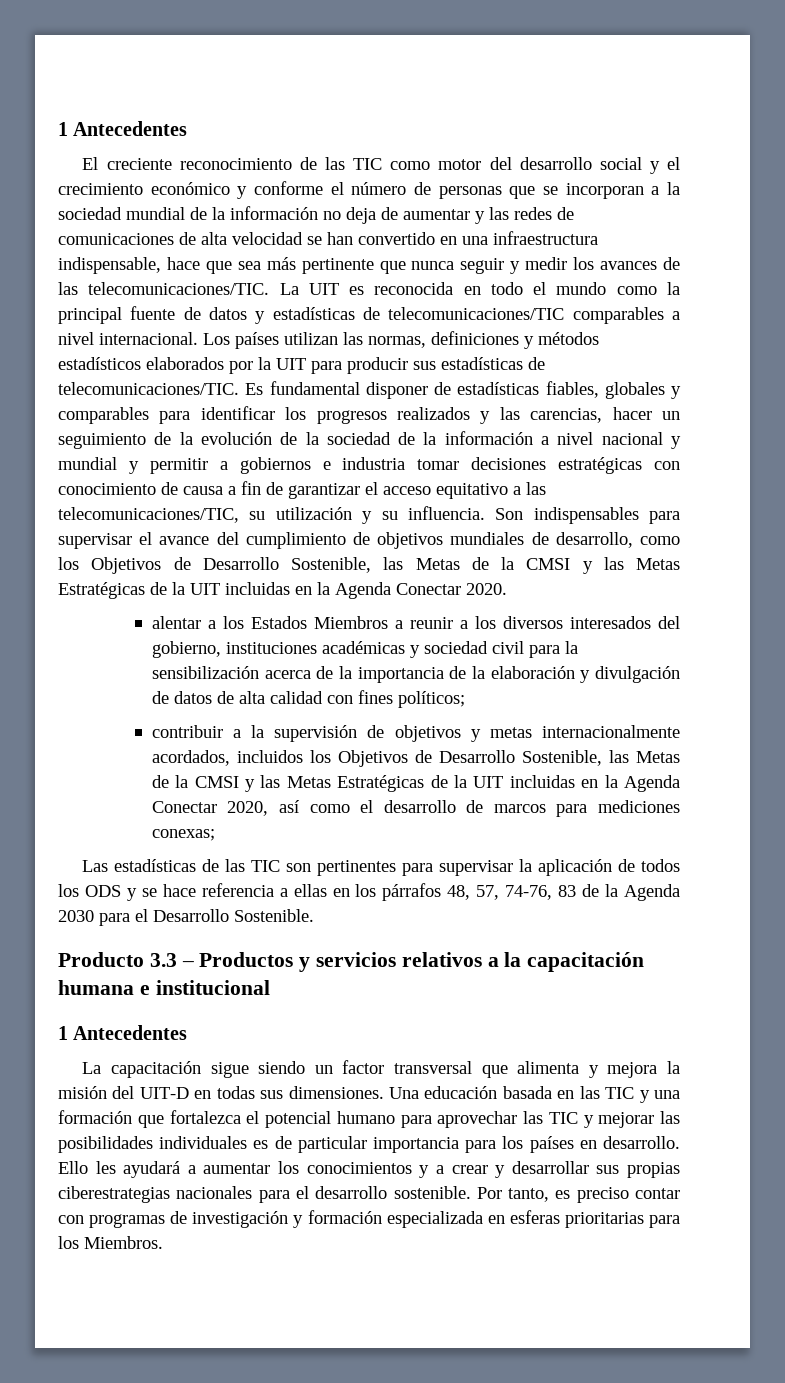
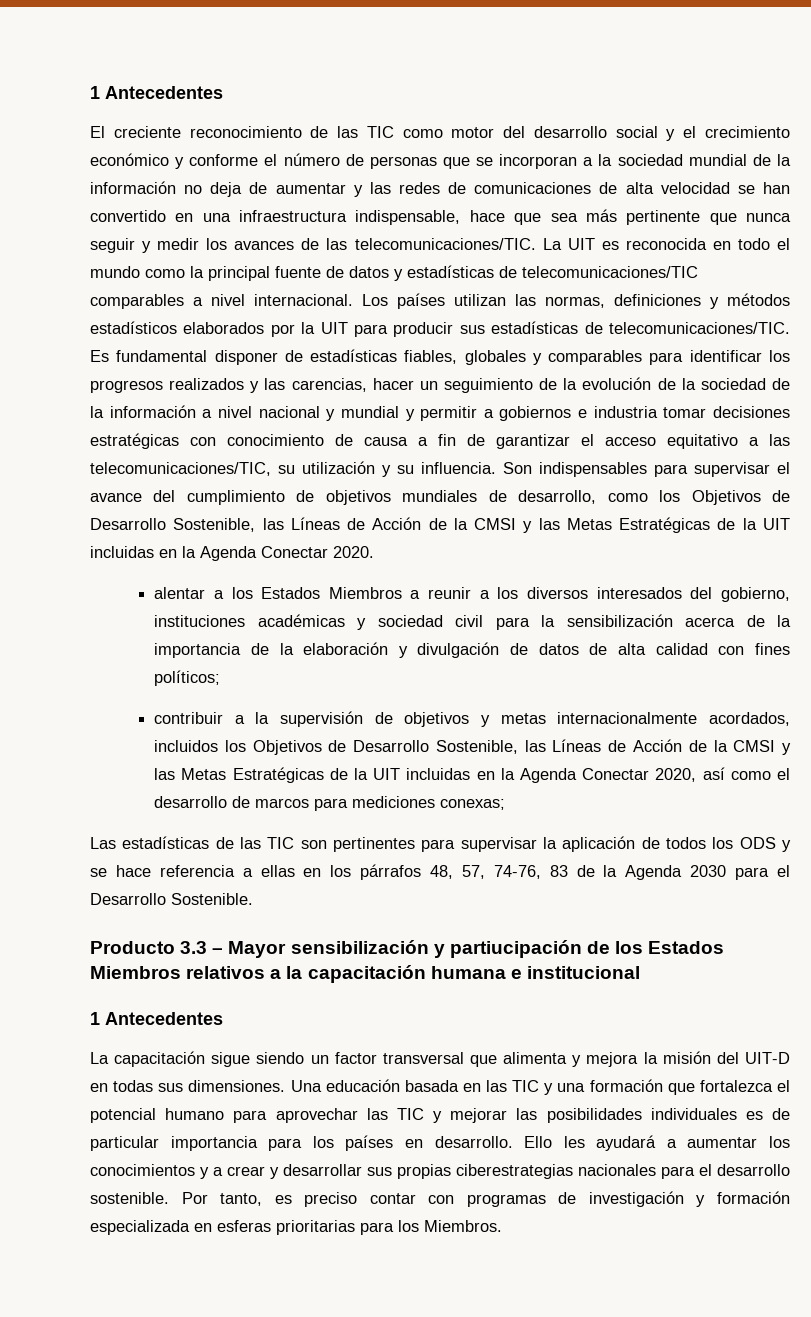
[415,558,460,570] Metas -> [290,517,422,530] Líneas de Acción
[636,751,680,763] Metas -> [552,739,682,752] Líneas de Acción
[199,952,397,972] Productos y servicios -> [228,940,725,958] [90,966,181,979] Mayor sensibilización y partiucipación de los Estados Miembros

